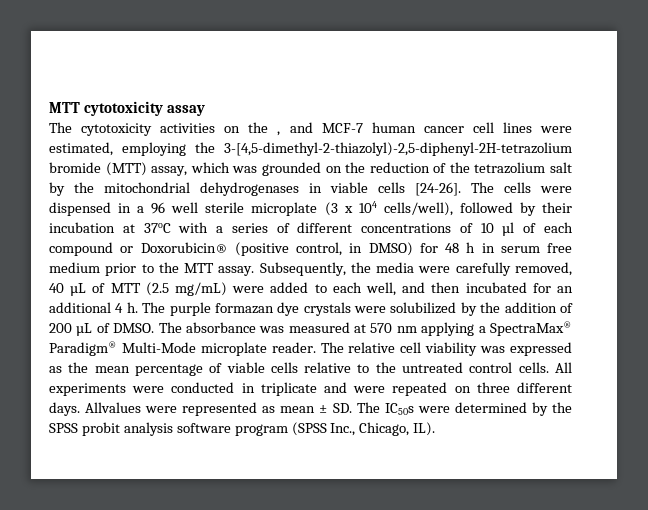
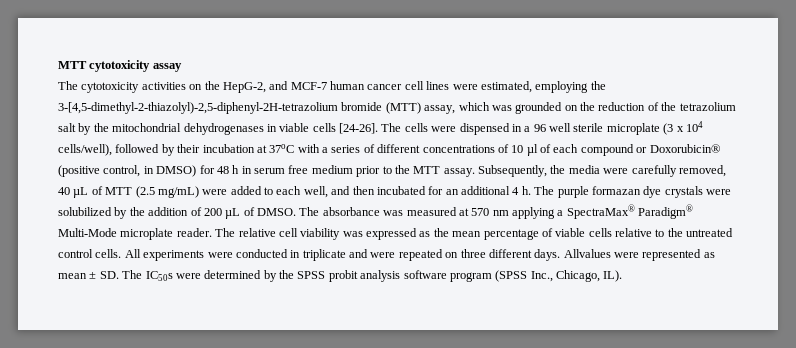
[277,131,281,136] , -> [222,82,266,93] HepG-2,

